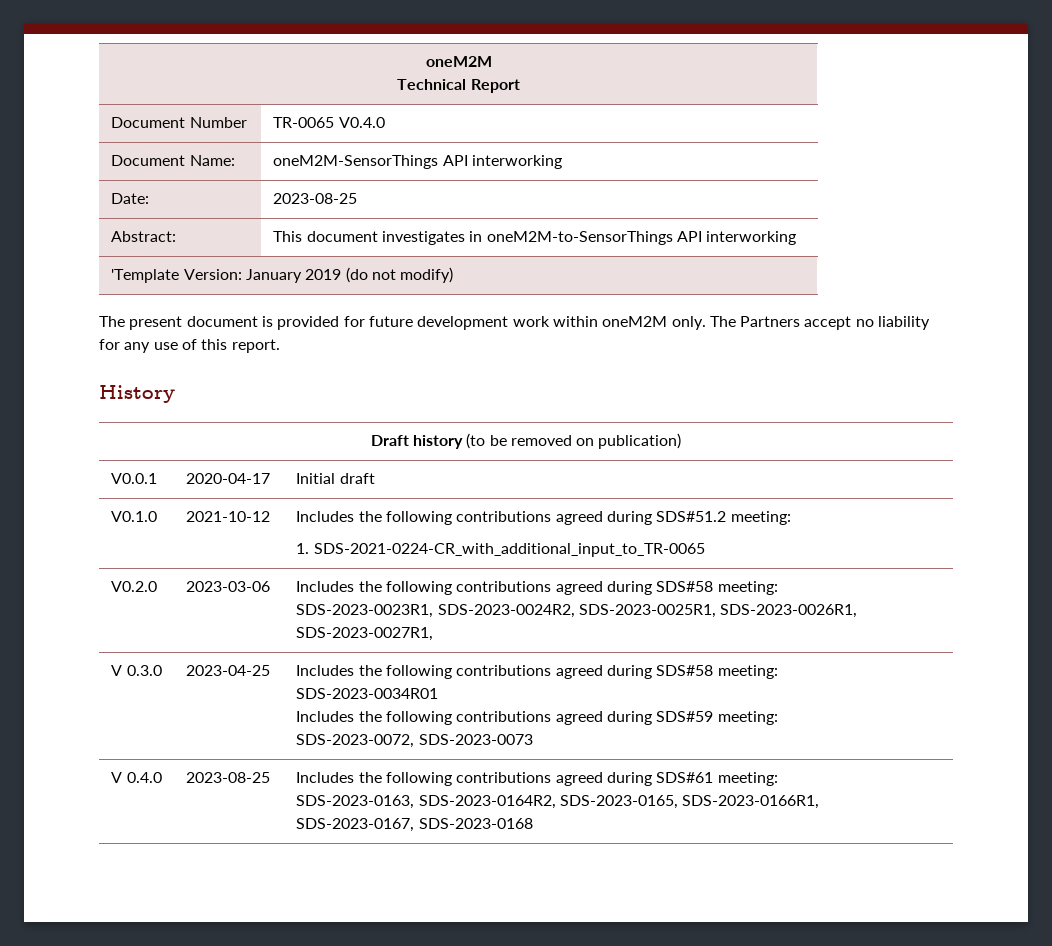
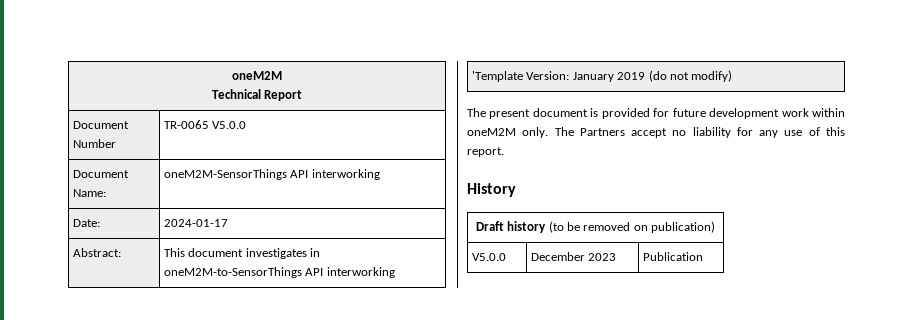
[338,117,385,128] V0.4.0 -> [212,121,247,129] V5.0.0
[273,193,358,204] 2023-08-25 -> [164,219,229,227] 2024-01-17
[111,473,158,484] [186,473,271,484] [296,473,375,484] [111,511,158,522] [186,511,271,522] [296,511,791,525] [296,543,705,557] [111,581,158,592] [186,581,271,592] [296,581,778,595] [296,604,858,618] [296,627,434,641] [111,665,162,676] [186,665,271,676] [296,665,778,679] [296,688,439,699] [296,711,778,725] [296,734,533,748] [111,772,162,783] [186,772,271,783] [296,772,778,786] [296,795,820,809] [296,818,533,832] V0.0.1 | 2020-04-17 | Initial draft // V0.1.0 | 2021-10-12 | Includes the following contributions agreed during SDS#51.2 meeting: // 1. SDS-2021-0224-CR_with_additional_input_to_TR-0065 // V0.2.0 | 2023-03-06 | Includes the following contributions agreed during SDS#58 meeting: // SDS-2023-0023R1, SDS-2023-0024R2, SDS-2023-0025R1, SDS-2023-0026R1, SDS-2023-0027R1, // V 0.3.0 | 2023-04-25 | Includes the following contributions agreed during SDS#58 meeting: // SDS-2023-0034R01 // Includes the following contributions agreed during SDS#59 meeting: // SDS-2023-0072, SDS-2023-0073 // V 0.4.0 | 2023-08-25 | Includes the following contributions agreed during SDS#61 meeting: // SDS-2023-0163, SDS-2023-0164R2, SDS-2023-0165, SDS-2023-0166R1, SDS-2023-0167, SDS-2023-0168 -> [472,253,507,261] [531,252,617,261] [643,252,704,261] V5.0.0 | December 2023 | Publication

